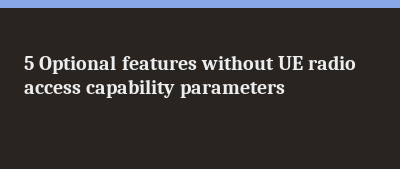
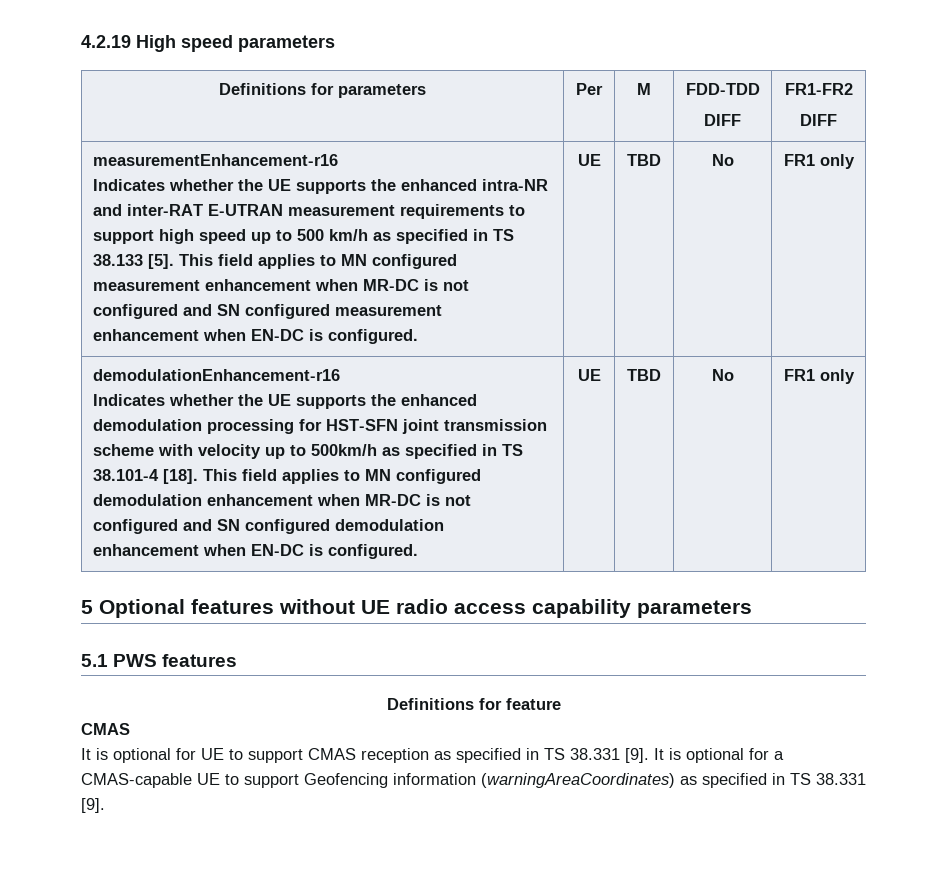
(24, 63) none -> [81,35,335,52] [219,83,426,98] [576,83,603,95] [637,83,651,95] [685,83,760,95] [704,114,741,126] [784,83,853,95] [800,114,837,126] [92,154,338,166] [92,179,548,194] [92,204,525,219] [92,229,514,244] [92,254,457,269] [92,279,469,291] [92,304,442,319] [92,329,418,344] [577,154,601,166] [627,154,661,166] [711,154,734,166] [783,154,855,169] [92,369,340,381] [92,394,477,409] [92,419,547,434] [92,444,523,459] [92,469,481,484] [92,494,471,506] [92,519,444,534] [92,544,418,559] [577,369,601,381] [627,369,661,381] [711,369,734,381] [783,369,855,384] 4.2.19 High speed parameters // Definitions for parameters | Per | M | FDD-TDD // DIFF | FR1-FR2 // DIFF // measurementEnhancement-r16 // Indicates whether the UE supports the enhanced intra-NR and inter-RAT E-UTRAN measurement requirements to support high speed up to 500 km/h as specified in TS 38.133 [5]. This field applies to MN configured measurement enhancement when MR-DC is not configured and SN configured measurement enhancement when EN-DC is configured. | UE | TBD | No | FR1 only // demodulationEnhancement-r16 // Indicates whether the UE supports the enhanced demodulation processing for HST-SFN joint transmission scheme with velocity up to 500km/h as specified in TS 38.101-4 [18]. This field applies to MN configured demodulation enhancement when MR-DC is not configured and SN configured demodulation enhancement when EN-DC is configured. | UE | TBD | No | FR1 only //
(285, 90) none -> [81,654,238,667] [386,698,561,710] [81,723,130,735] [81,748,784,763] [81,773,866,788] [81,798,105,813] // 5.1 PWS features // Definitions for feature // CMAS // It is optional for UE to support CMAS reception as specified in TS 38.331 [9]. It is optional for a CMAS-capable UE to support Geofencing information (warningAreaCoordinates) as specified in TS 38.331 [9].

